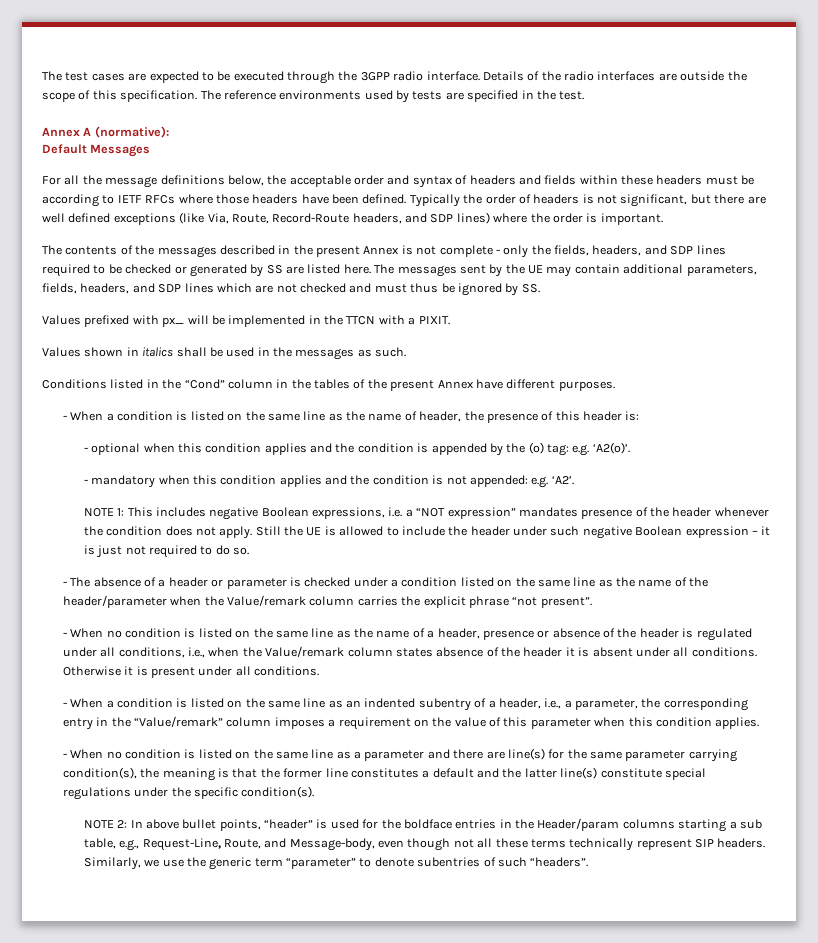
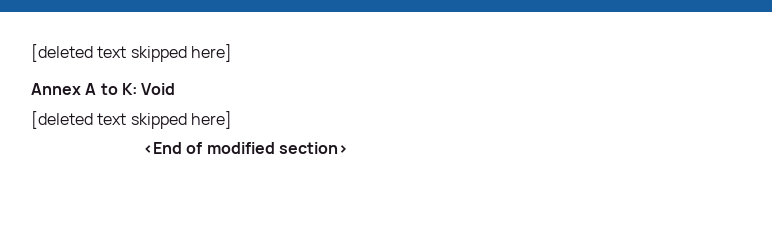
[42,71,747,84] [42,90,585,103] [42,126,169,138] [42,144,151,157] [42,175,755,188] [42,194,766,207] [42,212,663,225] [42,245,726,258] [42,264,757,277] [42,283,540,296] [42,315,450,327] [42,347,407,360] [42,379,615,391] [62,411,640,423] [83,442,630,456] [83,475,574,488] [83,507,769,520] [83,526,771,539] [83,545,249,558] [62,577,709,589] [62,595,592,608] [62,628,752,641] [62,646,757,658] [62,666,320,678] [62,698,748,711] [62,716,760,730] [62,748,737,762] [62,767,706,781] [62,786,315,800] [83,818,762,832] [83,838,766,851] [83,857,589,870] The test cases are expected to be executed through the 3GPP radio interface. Details of the radio interfaces are outside the scope of this specification. The reference environments used by tests are specified in the test. // Annex A (normative): // Default Messages // For all the message definitions below, the acceptable order and syntax of headers and fields within these headers must be according to IETF RFCs where those headers have been defined. Typically the order of headers is not significant, but there are well defined exceptions (like Via, Route, Record-Route headers, and SDP lines) where the order is important. // The contents of the messages described in the present Annex is not complete - only the fields, headers, and SDP lines required to be checked or generated by SS are listed here. The messages sent by the UE may contain additional parameters, fields, headers, and SDP lines which are not checked and must thus be ignored by SS. // Values prefixed with px_ will be implemented in the TTCN with a PIXIT. // Values shown in italics shall be used in the messages as such. // Conditions listed in the “Cond” column in the tables of the present Annex have different purposes. // - When a condition is listed on the same line as the name of header, the presence of this header is: // - optional when this condition applies and the condition is appended by the (o) tag: e.g. ‘A2(o)’. // - mandatory when this condition applies and the condition is not appended: e.g. ‘A2’. // NOTE 1: This includes negative Boolean expressions, i.e. a “NOT expression” mandates presence of the header whenever the condition does not apply. Still the UE is allowed to include the header under such negative Boolean expression – it is just not required to do so. // - The absence of a header or parameter is checked under a condition listed on the same line as the name of the header/parameter when the Value/remark column carries the explicit phrase “not present”. // - When no condition is listed on the same line as the name of a header, presence or absence of the header is regulated under all conditions, i.e., when the Value/remark column states absence of the header it is absent under all conditions. Otherwise it is present under all conditions. // - When a condition is listed on the same line as an indented subentry of a header, i.e., a parameter, the corresponding entry in the “Value/remark” column imposes a requirement on the value of this parameter when this condition applies. // - When no condition is listed on the same line as a parameter and there are line(s) for the same parameter carrying condition(s), the meaning is that the former line constitutes a default and the latter line(s) constitute special regulations under the specific condition(s). // NOTE 2: In above bullet points, “header” is used for the boldface entries in the Header/param columns starting a sub table, e.g., Request-Line, Route, and Message-body, even though not all these terms technically represent SIP headers. Similarly, we use the generic term “parameter” to denote subentries of such “headers”. -> [31,44,232,62] [31,83,176,95] [31,111,232,129] [142,142,348,154] [deleted text skipped here] // Annex A to K: Void // [deleted text skipped here] // <End of modified section>

